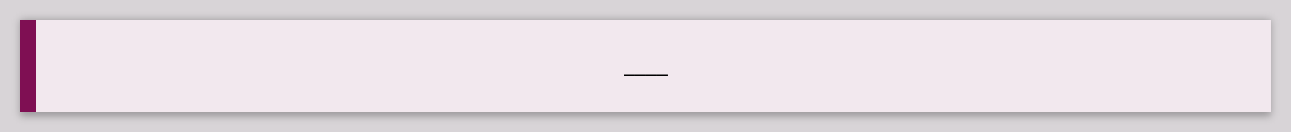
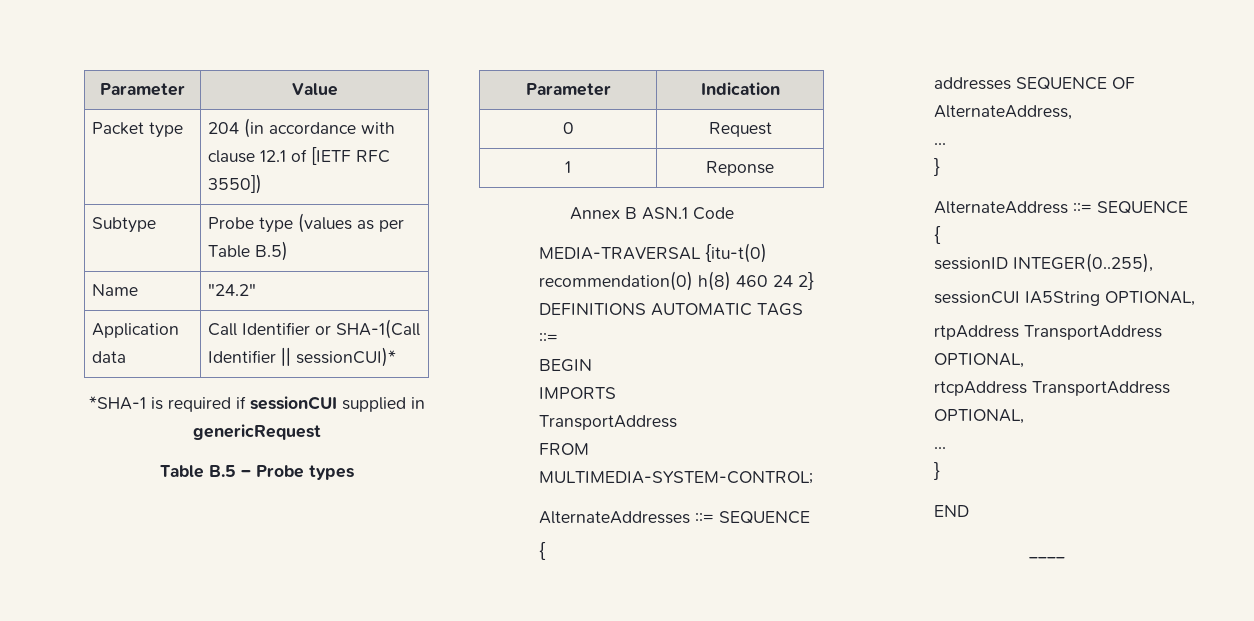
(623, 74) none -> [100,83,185,96] [291,83,338,96] [92,122,184,138] [208,118,396,138] [208,147,391,165] [208,174,263,194] [92,217,157,233] [208,213,405,233] [208,241,289,261] [92,284,139,296] [208,283,257,296] [92,323,180,338] [92,351,127,363] [208,319,421,339] [208,347,397,367] [88,396,425,412] [192,424,321,440] [159,465,354,480] [525,83,611,96] [700,82,780,95] [562,122,574,134] [708,122,772,137] [565,161,571,173] [706,161,774,176] [569,207,734,220] [539,243,768,263] [539,271,815,291] [539,303,804,316] [539,333,559,343] [539,359,593,372] [539,387,617,399] [539,415,678,430] [539,443,590,455] [539,471,814,484] [539,511,811,524] [539,542,547,560] [934,77,1136,90] [934,105,1073,120] [934,143,947,145] [934,158,941,176] [934,201,1189,214] [934,226,942,244] [934,253,1154,273] [934,291,1196,306] [934,325,1163,340] [934,353,1025,368] [934,381,1171,396] [934,409,1025,424] [934,447,947,449] [934,462,941,480] [934,505,970,517] Parameter | Value // Packet type | 204 (in accordance with clause 12.1 of [IETF RFC 3550]) // Subtype | Probe type (values as per Table B.5) // Name | "24.2" // Application data | Call Identifier or SHA-1(Call Identifier || sessionCUI)* // *SHA-1 is required if sessionCUI supplied in genericRequest // Table B.5 – Probe types // Parameter | Indication // 0 | Request // 1 | Reponse // Annex B ASN.1 Code // MEDIA-TRAVERSAL {itu-t(0) recommendation(0) h(8) 460 24 2} DEFINITIONS AUTOMATIC TAGS ::= // BEGIN // IMPORTS // TransportAddress // FROM MULTIMEDIA-SYSTEM-CONTROL; // AlternateAddresses ::= SEQUENCE // { // addresses SEQUENCE OF AlternateAddress, // ... // } // AlternateAddress ::= SEQUENCE // { // sessionID INTEGER(0..255), // sessionCUI IA5String OPTIONAL, // rtpAddress TransportAddress OPTIONAL, // rtcpAddress TransportAddress OPTIONAL, // ... // } // END //

